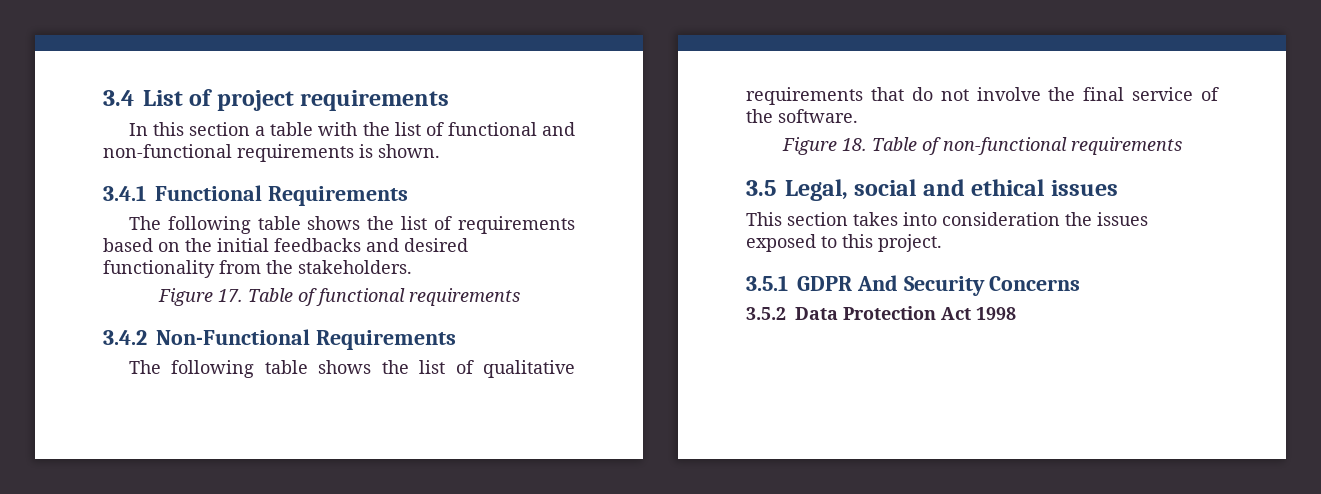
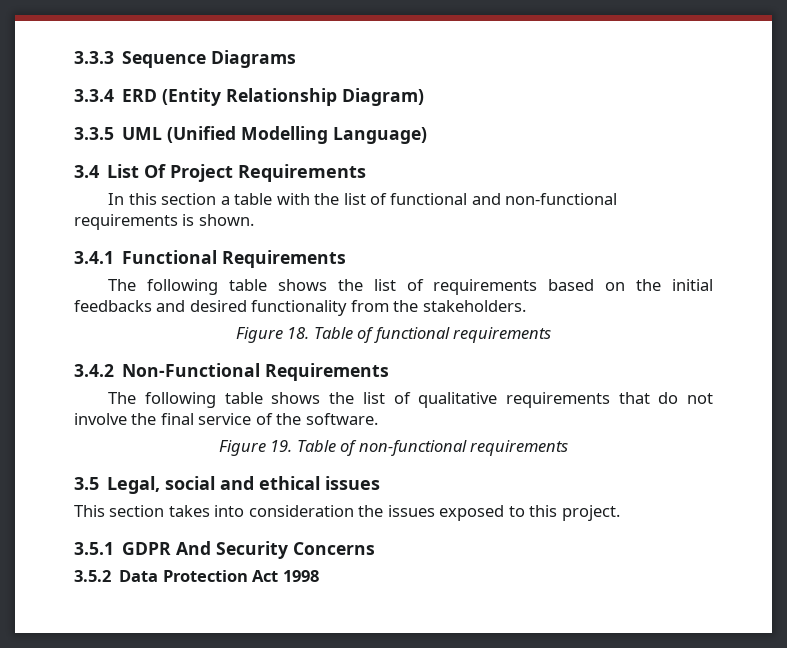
[103,89,450,111] 3.4 List of project requirements -> [74,50,297,68] [74,88,425,106] [74,126,428,144] [74,164,367,182] 3.3.3 Sequence Diagrams // 3.3.4 ERD (Entity Relationship Diagram) // 3.3.5 UML (Unified Modelling Language) // 3.4 List Of Project Requirements
[217,289,243,302] 17. -> [287,327,310,339] 18.
[841,138,867,151] 18. -> [270,440,293,452] 19.

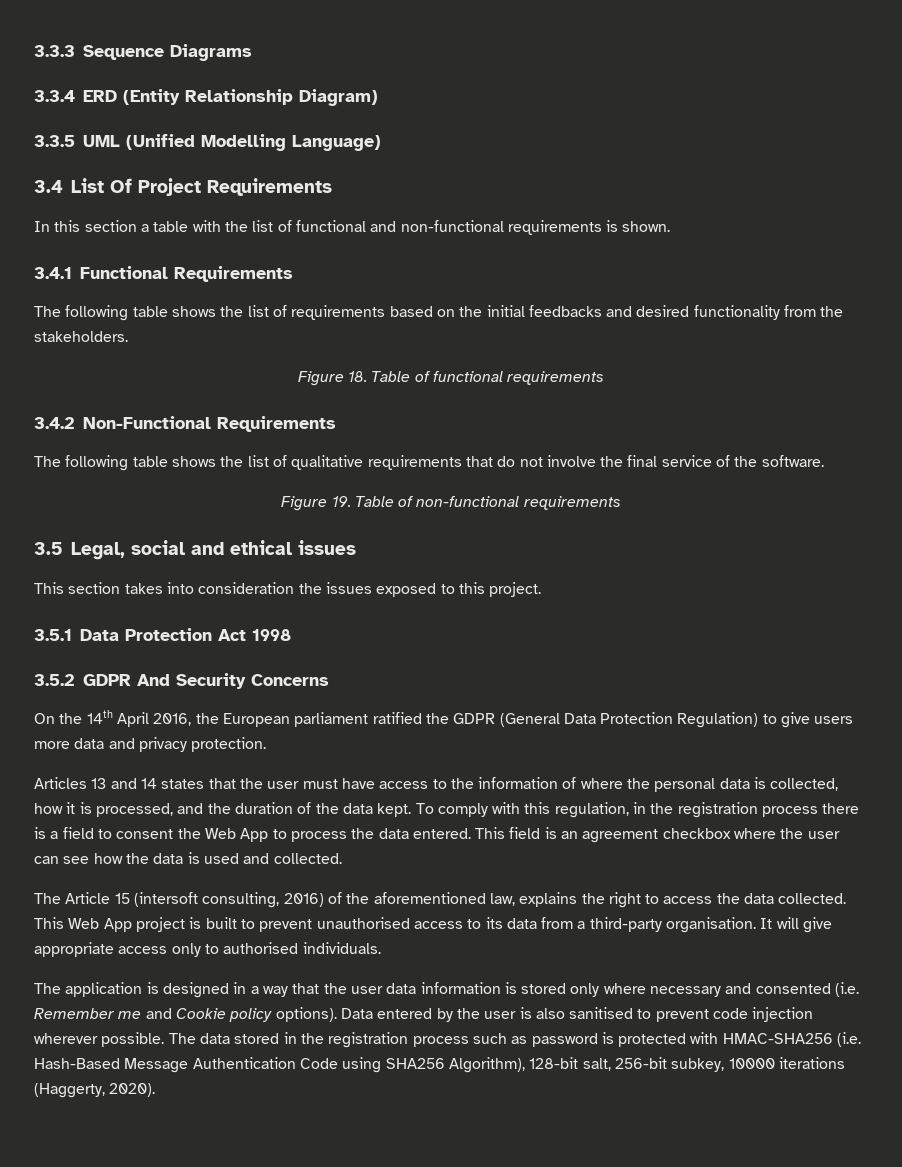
(114, 548) none -> [80,628,291,641] [34,674,75,686] Data Protection Act 1998 // 3.5.2
[74,570,319,582] 3.5.2 Data Protection Act 1998 -> [34,710,854,728] [34,737,267,752] [34,777,839,792] [34,802,860,818] [34,827,840,843] [34,852,342,864] [34,892,847,908] [34,917,833,933] [34,942,381,957] [34,982,860,998] [34,1007,814,1022] [34,1032,862,1048] [34,1057,845,1073] [34,1083,156,1098] On the 14th April 2016, the European parliament ratified the GDPR (General Data Protection Regulation) to give users more data and privacy protection. // Articles 13 and 14 states that the user must have access to the information of where the personal data is collected, how it is processed, and the duration of the data kept. To comply with this regulation, in the registration process there is a field to consent the Web App to process the data entered. This field is an agreement checkbox where the user can see how the data is used and collected. // The Article 15 (intersoft consulting, 2016) of the aforementioned law, explains the right to access the data collected. This Web App project is built to prevent unauthorised access to its data from a third-party organisation. It will give appropriate access only to authorised individuals. // The application is designed in a way that the user data information is stored only where necessary and consented (i.e. Remember me and Cookie policy options). Data entered by the user is also sanitised to prevent code injection wherever possible. The data stored in the registration process such as password is protected with HMAC-SHA256 (i.e. Hash-Based Message Authentication Code using SHA256 Algorithm), 128-bit salt, 256-bit subkey, 10000 iterations (Haggerty, 2020).

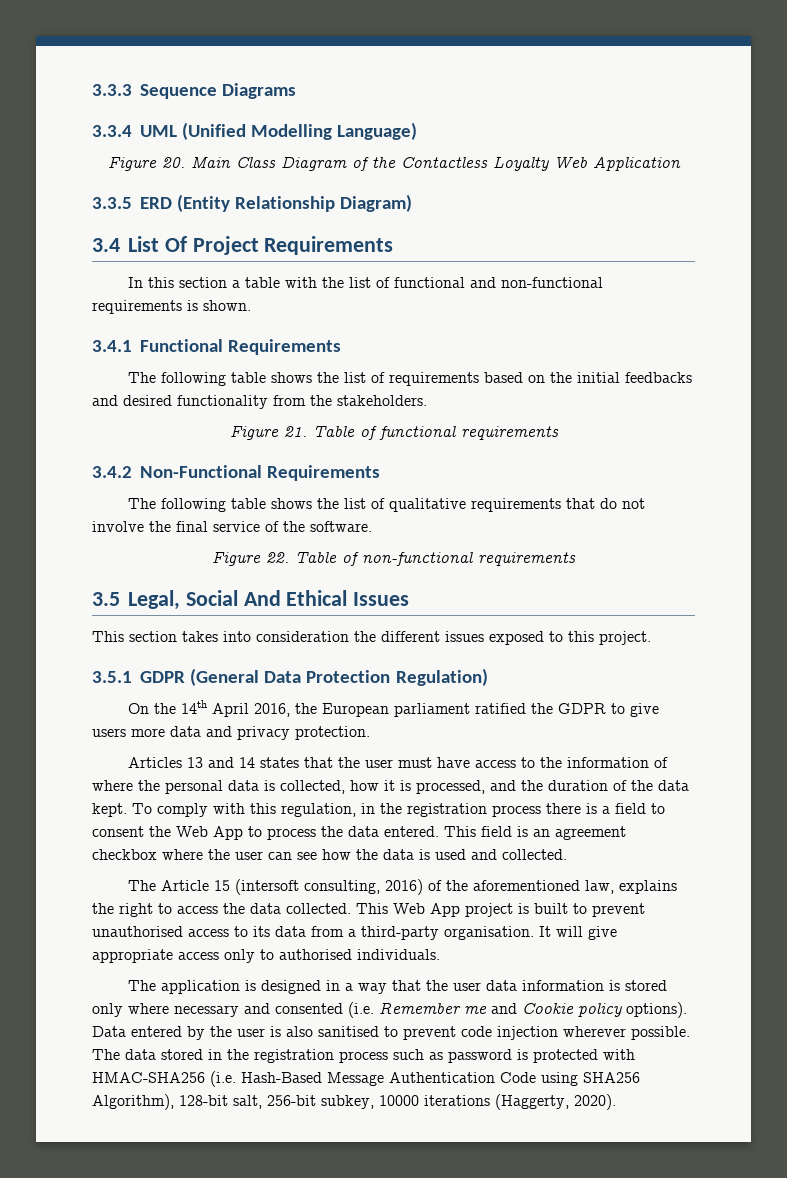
(75, 96) none -> [140,122,418,140] [107,156,681,171] [92,197,132,209] UML (Unified Modelling Language) // Figure 20. Main Class Diagram of the Contactless Loyalty Web Application // 3.3.5
[34,134,381,151] // 3.3.5 UML (Unified Modelling Language) -> (413, 203) none
[348,371,368,382] 18. -> [283,426,307,437] 21.
[331,496,351,507] 19. -> [266,552,289,563] 22.
[131,540,356,555] social and ethical issues -> [185,590,410,606] Social And Ethical Issues
(322, 588) none -> [381,631,440,642] different
[80,628,291,641] [34,673,329,689] Data Protection Act 1998 // 3.5.2 GDPR And Security Concerns -> [140,668,488,686] GDPR (General Data Protection Regulation)
[499,712,759,728] (General Data Protection Regulation) -> (606, 708) none

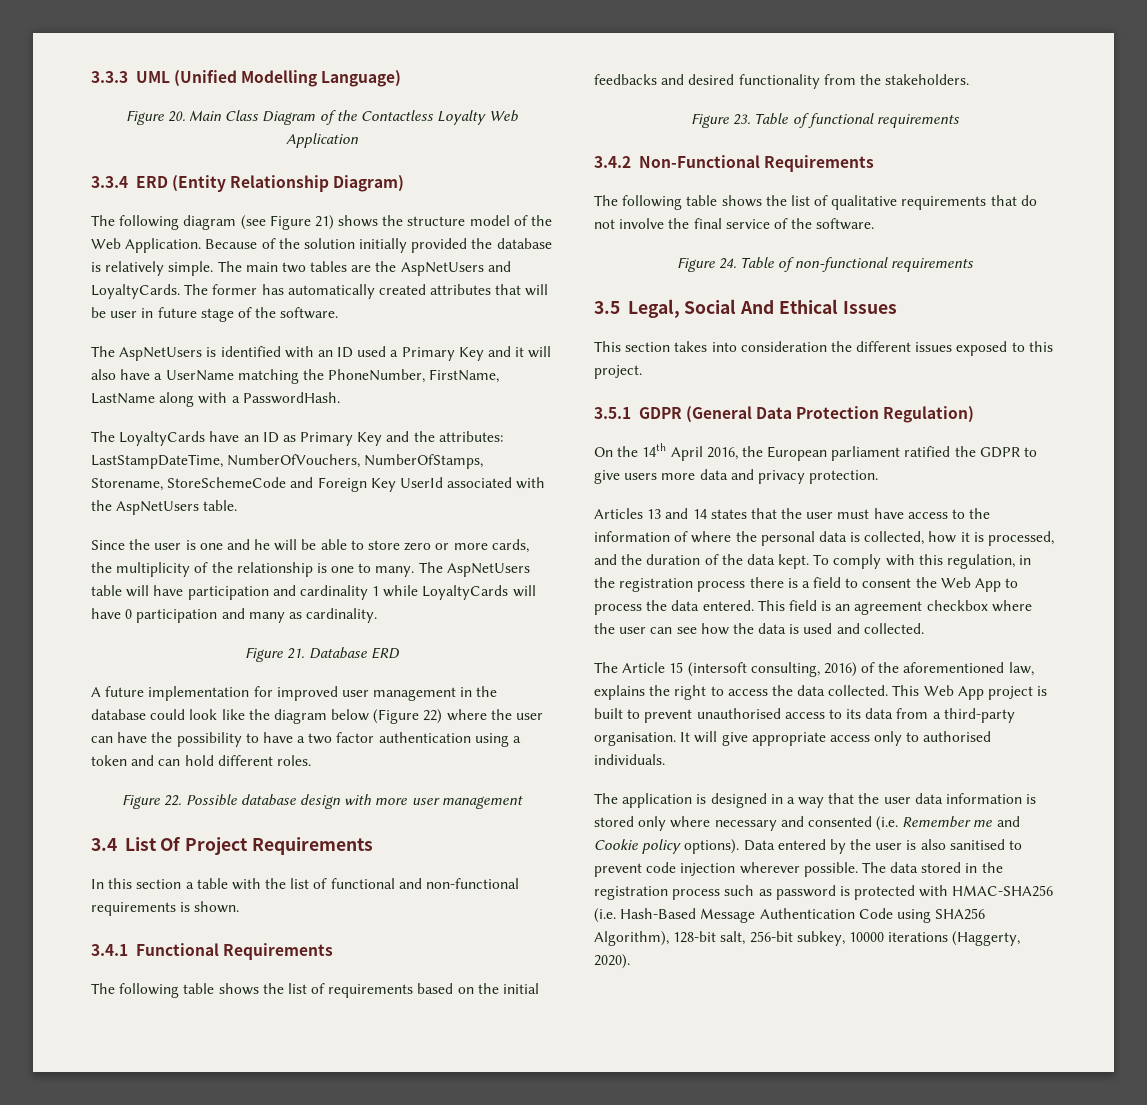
[140,83,297,99] [92,125,132,137] Sequence Diagrams // 3.3.4 -> (128, 77) none
[92,197,132,209] 3.3.5 -> [91,176,128,188] 3.3.4
(413, 203) none -> [91,215,553,230] [91,238,552,253] [91,261,511,276] [91,284,549,299] [91,307,339,322] [91,346,552,361] [91,369,500,384] [91,392,340,407] [91,431,503,446] [91,454,484,469] [91,477,546,492] [91,500,238,515] [91,539,529,553] [91,562,530,577] [91,585,536,600] [91,608,378,623] [245,647,400,662] [91,686,498,701] [91,709,544,724] [91,732,522,747] [91,755,311,766] [122,794,523,809] // The following diagram (see Figure 21) shows the structure model of the Web Application. Because of the solution initially provided the database is relatively simple. The main two tables are the AspNetUsers and LoyaltyCards. The former has automatically created attributes that will be user in future stage of the software. // The AspNetUsers is identified with an ID used a Primary Key and it will also have a UserName matching the PhoneNumber, FirstName, LastName along with a PasswordHash. // The LoyaltyCards have an ID as Primary Key and the attributes: LastStampDateTime, NumberOfVouchers, NumberOfStamps, Storename, StoreSchemeCode and Foreign Key UserId associated with the AspNetUsers table. // Since the user is one and he will be able to store zero or more cards, the multiplicity of the relationship is one to many. The AspNetUsers table will have participation and cardinality 1 while LoyaltyCards will have 0 participation and many as cardinality. // Figure 21. Database ERD // A future implementation for improved user management in the database could look like the diagram below (Figure 22) where the user can have the possibility to have a two factor authentication using a token and can hold different roles. // Figure 22. Possible database design with more user management
[283,426,307,437] 21. -> [733,114,751,125] 23.
[266,552,289,563] 22. -> [718,258,736,269] 24.

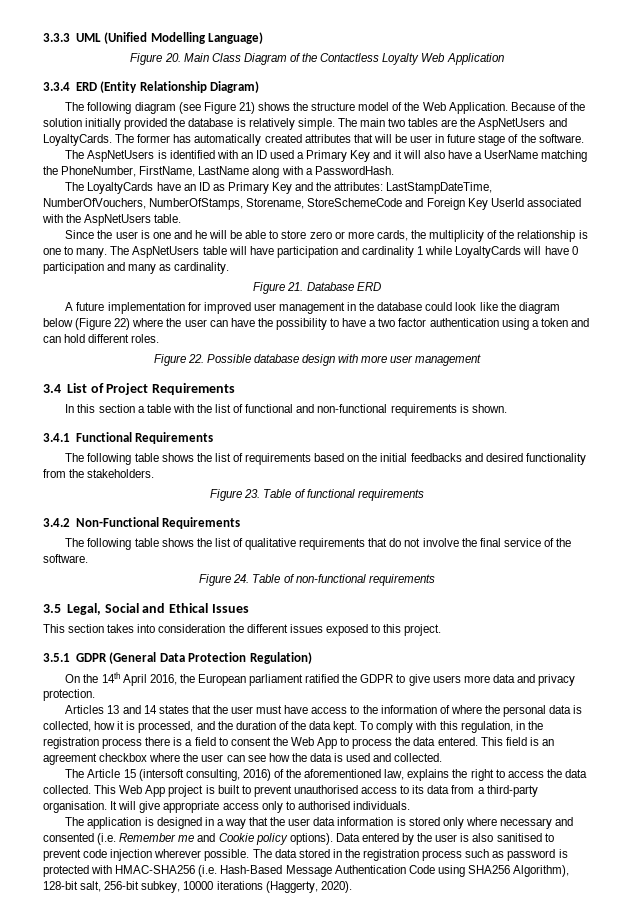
[160,836,182,851] Of -> [90,383,104,393] of
[740,300,775,314] And -> [142,603,166,613] and

